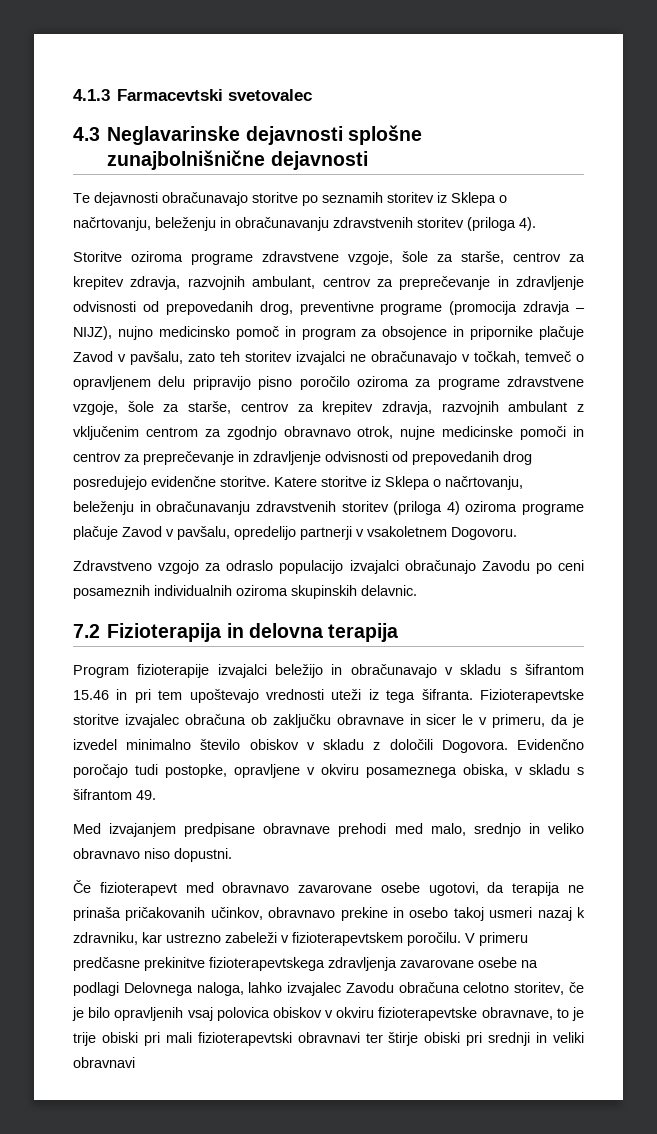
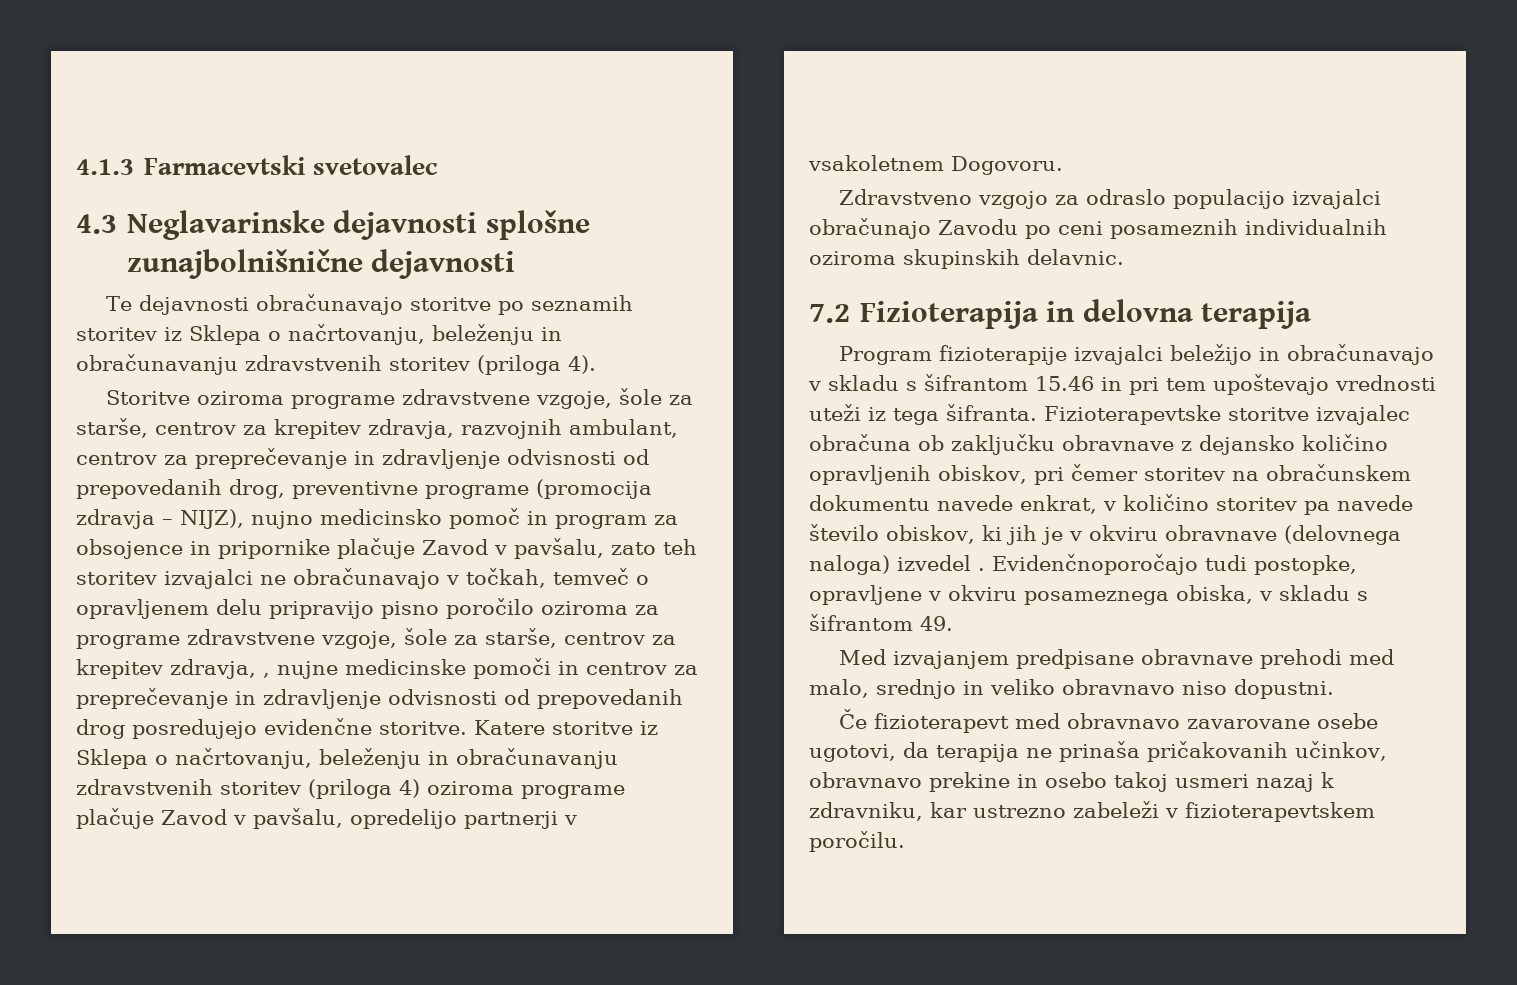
[441,401,584,415] [73,426,394,440] razvojnih ambulant z vključenim centrom za zgodnjo obravnavo otrok, -> [263,673,270,678] ,
[409,714,585,728] [73,739,584,753] [73,764,128,778] in sicer le v primeru, da je izvedel minimalno število obiskov v skladu z določili Dogovora. Evidenčno poročajo -> [1181,434,1388,455] [809,464,1411,485] [809,494,1413,515] [809,524,1401,545] [809,554,1198,575] z dejansko količino opravljenih obiskov, pri čemer storitev na obračunskem dokumentu navede enkrat, v količino storitev pa navede število obiskov, ki jih je v okviru obravnave (delovnega naloga) izvedel . Evidenčnoporočajo
[465,932,528,946] [73,957,538,971] [73,982,584,996] [72,1007,584,1021] [73,1032,585,1046] [73,1057,135,1068] V primeru predčasne prekinitve fizioterapevtskega zdravljenja zavarovane osebe na podlagi Delovnega naloga, lahko izvajalec Zavodu obračuna celotno storitev, če je bilo opravljenih vsaj polovica obiskov v okviru fizioterapevtske obravnave, to je trije obiski pri mali fizioterapevtski obravnavi ter štirje obiski pri srednji in veliki obravnavi -> (905, 841) none

